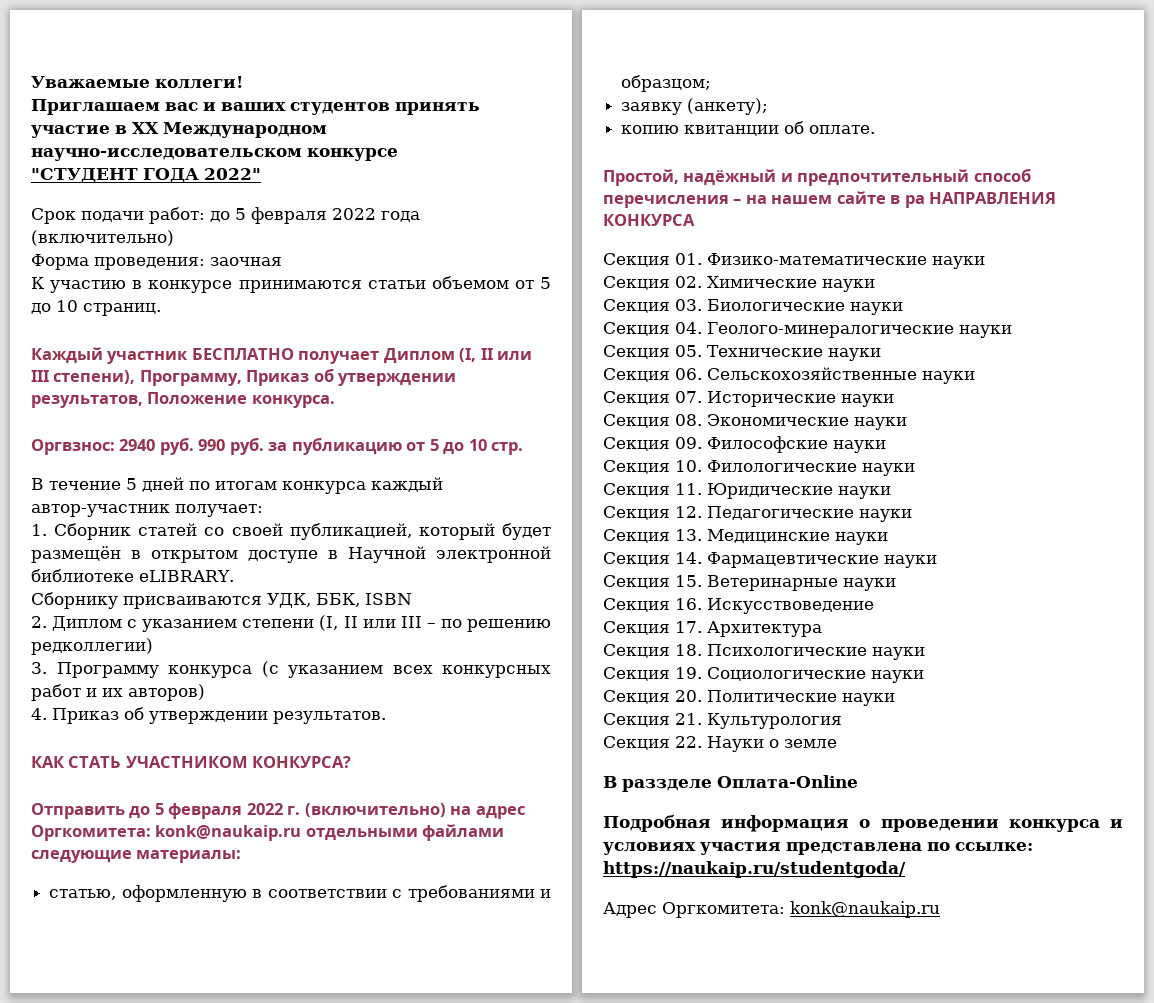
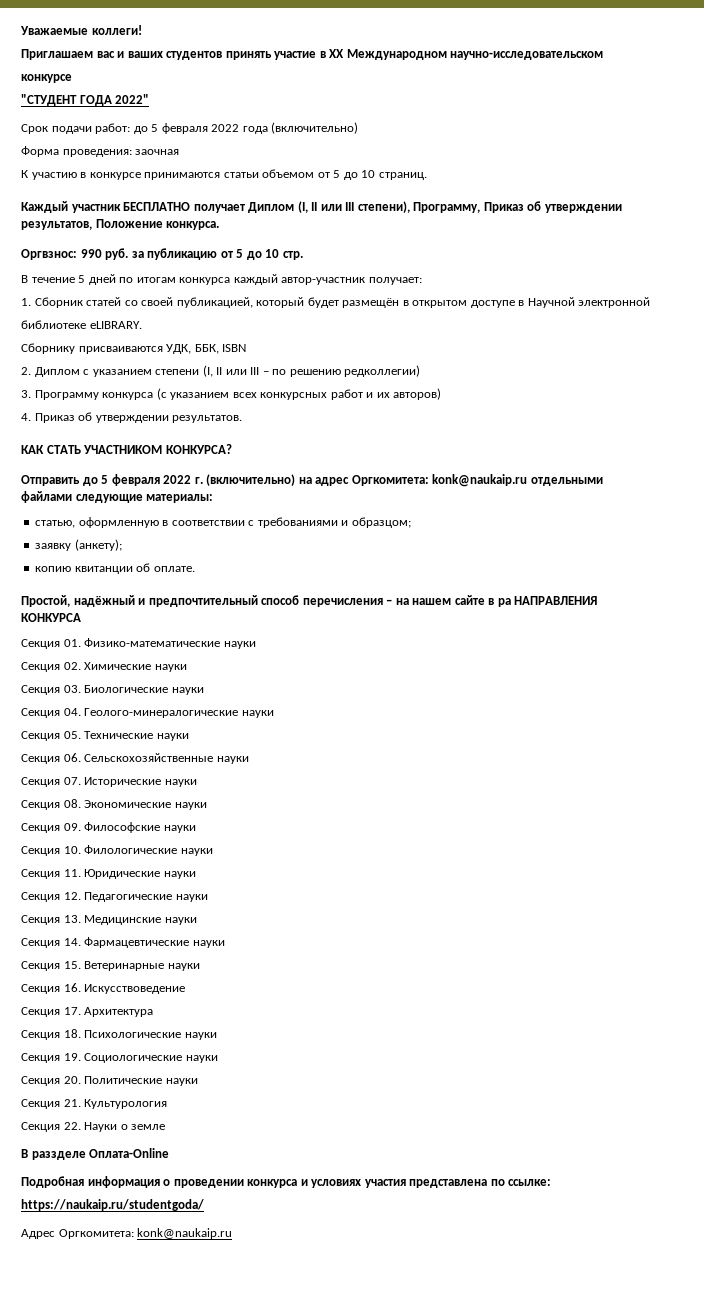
[119,437,194,455] 2940 руб. -> (77, 254) none

